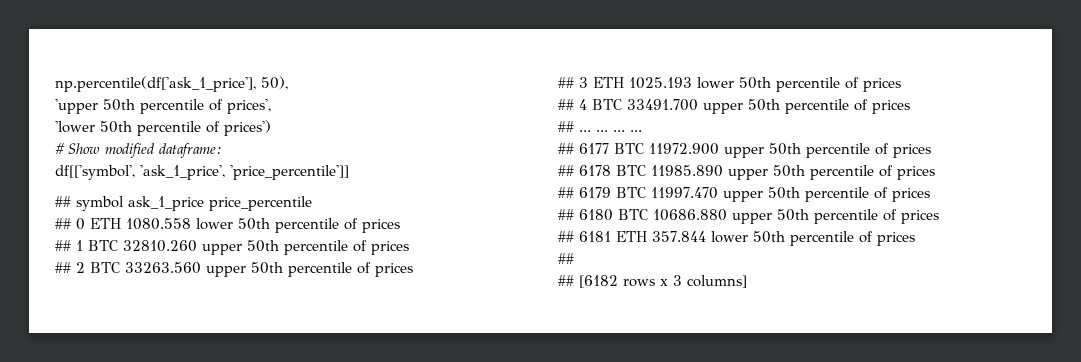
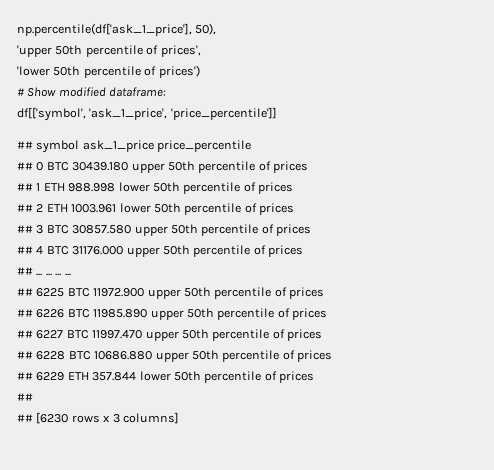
[90,218,400,233] [55,240,409,255] ETH 1080.558 lower 50th percentile of prices // ## 1 BTC 32810.260 upper 50th percentile of prices -> [46,161,308,173] [17,182,293,194] BTC 30439.180 upper 50th percentile of prices // ## 1 ETH 988.998 lower 50th percentile of prices
[90,262,246,277] BTC 33263.560 upper -> [46,203,151,213] ETH 1003.961 lower
[593,77,734,89] ETH 1025.193 lower -> [46,225,168,236] BTC 30857.580 upper
[627,99,698,111] 33491.700 -> [72,246,124,255] 31176.000
[579,143,609,154] 6177 -> [36,288,65,297] 6225
[579,165,611,176] 6178 -> [36,309,65,318] 6226
[579,187,611,198] 6179 -> [36,330,64,339] 6227
[579,209,613,221] 6180 -> [36,351,66,360] 6228
[579,231,611,242] 6181 -> [36,372,65,381] 6229
[579,275,618,288] [6182 -> [36,412,69,424] [6230

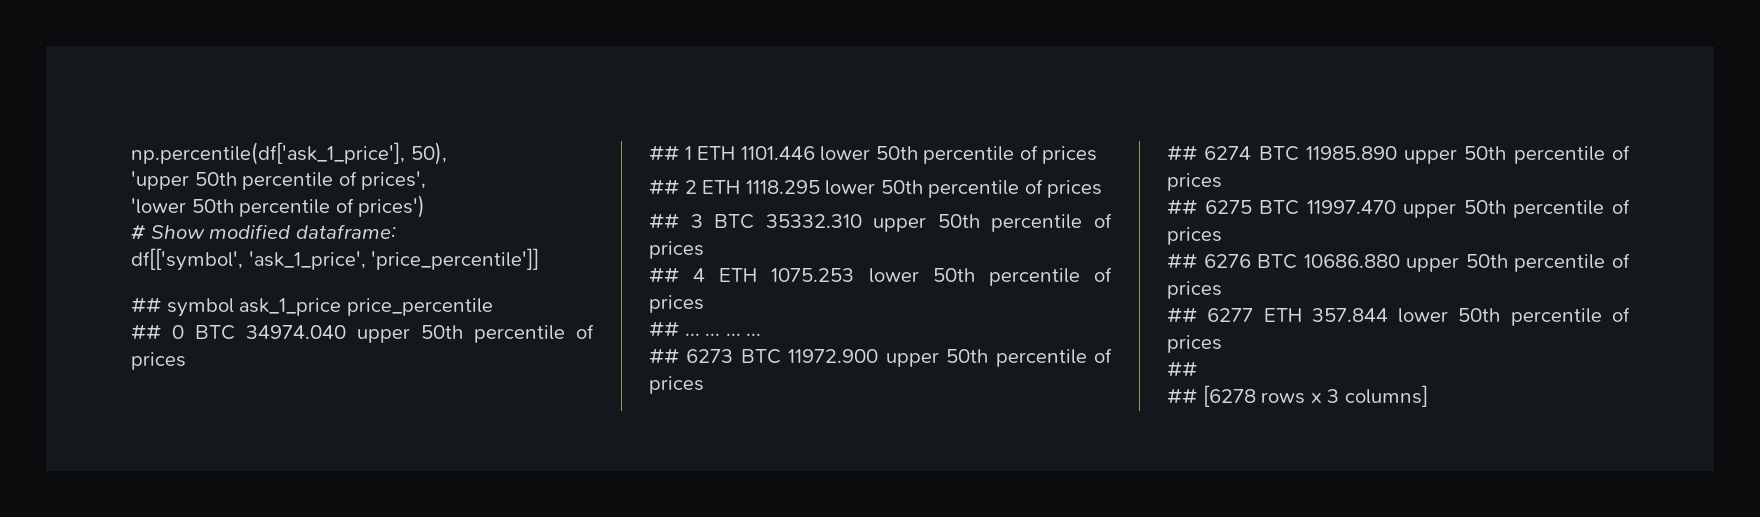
[72,162,129,171] 30439.180 -> [246,325,346,339] 34974.040
[68,183,116,192] 988.998 -> [740,146,815,160] 1101.446
[71,204,117,213] 1003.961 -> [745,180,820,194] 1118.295
[72,225,132,234] 30857.580 -> [765,214,862,228] 35332.310
[46,246,160,257] BTC 31176.000 upper -> [719,268,919,283] ETH 1075.253 lower
[36,288,65,297] 6225 -> [686,349,734,363] 6273
[36,309,65,318] 6226 -> [1204,146,1252,160] 6274
[36,330,64,339] 6227 -> [1204,200,1252,214] 6275
[36,351,66,360] 6228 -> [1203,254,1251,268] 6276
[36,372,65,381] 6229 -> [1207,308,1254,322] 6277
[36,412,69,424] [6230 -> [1202,385,1256,407] [6278

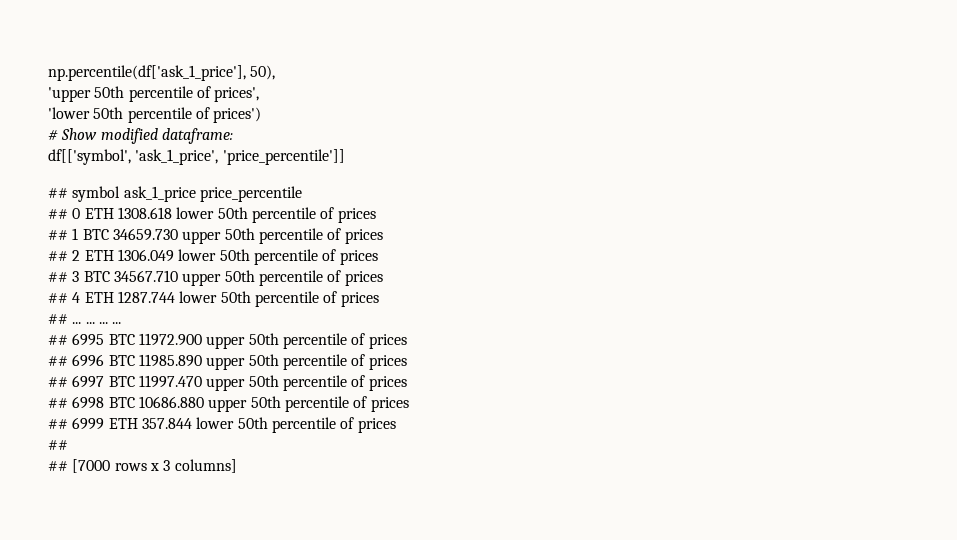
[195,325,410,343] BTC 34974.040 upper -> [84,207,215,219] ETH 1308.618 lower
[697,146,871,161] ETH 1101.446 lower -> [82,228,222,244] BTC 34659.730 upper
[745,180,820,194] 1118.295 -> [117,249,174,262] 1306.049
[765,214,862,228] 35332.310 -> [113,270,178,282] 34567.710
[771,268,855,282] 1075.253 -> [117,291,175,303] 1287.744
[686,349,734,363] 6273 -> [72,333,105,346] 6995
[1204,146,1252,160] 6274 -> [72,354,105,367] 6996
[1204,200,1252,214] 6275 -> [72,375,105,388] 6997
[1203,254,1251,268] 6276 -> [72,396,105,409] 6998
[1207,308,1254,322] 6277 -> [72,417,105,430] 6999
[1202,385,1256,407] [6278 -> [72,459,111,473] [7000

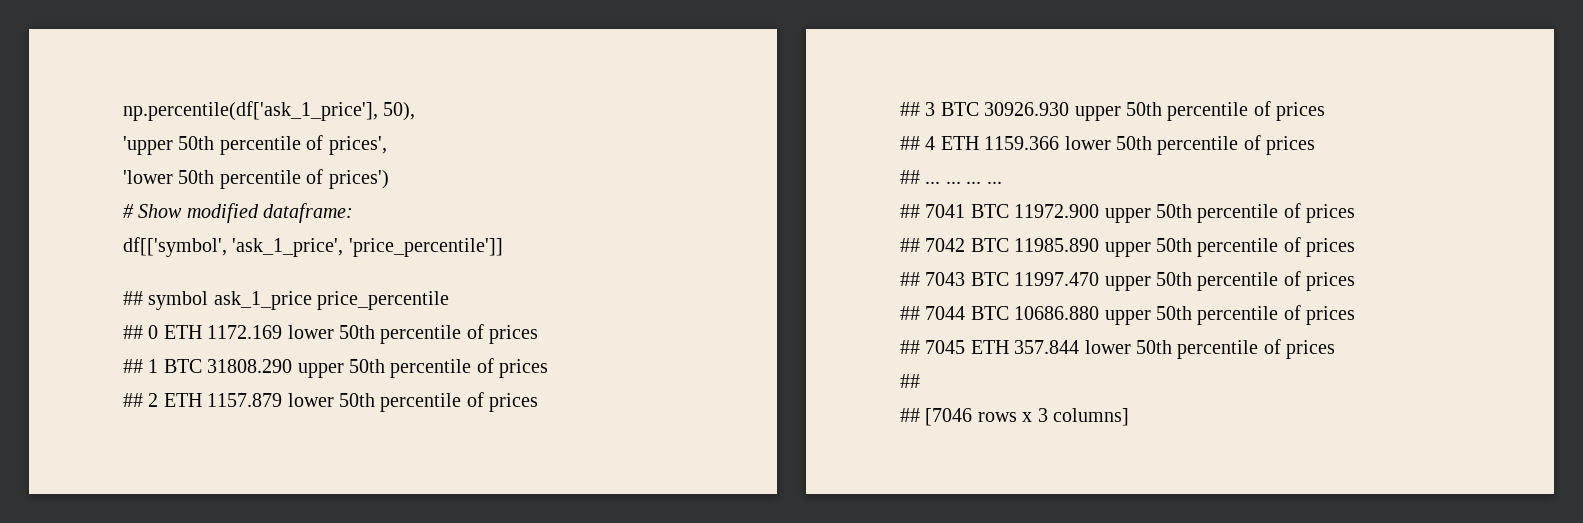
[117,207,172,219] 1308.618 -> [207,325,283,339] 1172.169
[112,228,178,241] 34659.730 -> [207,359,293,373] 31808.290
[117,249,174,262] 1306.049 -> [207,393,283,407] 1157.879
[113,270,178,282] 34567.710 -> [984,102,1070,116] 30926.930
[117,291,175,303] 1287.744 -> [984,136,1060,150] 1159.366
[72,333,105,346] 6995 -> [925,204,966,218] 7041
[72,354,105,367] 6996 -> [925,238,966,252] 7042
[72,375,105,388] 6997 -> [925,272,966,286] 7043
[72,396,105,409] 6998 -> [925,306,966,320] 7044
[72,417,105,430] 6999 -> [925,340,966,354] 7045
[72,459,111,473] [7000 -> [925,408,973,426] [7046

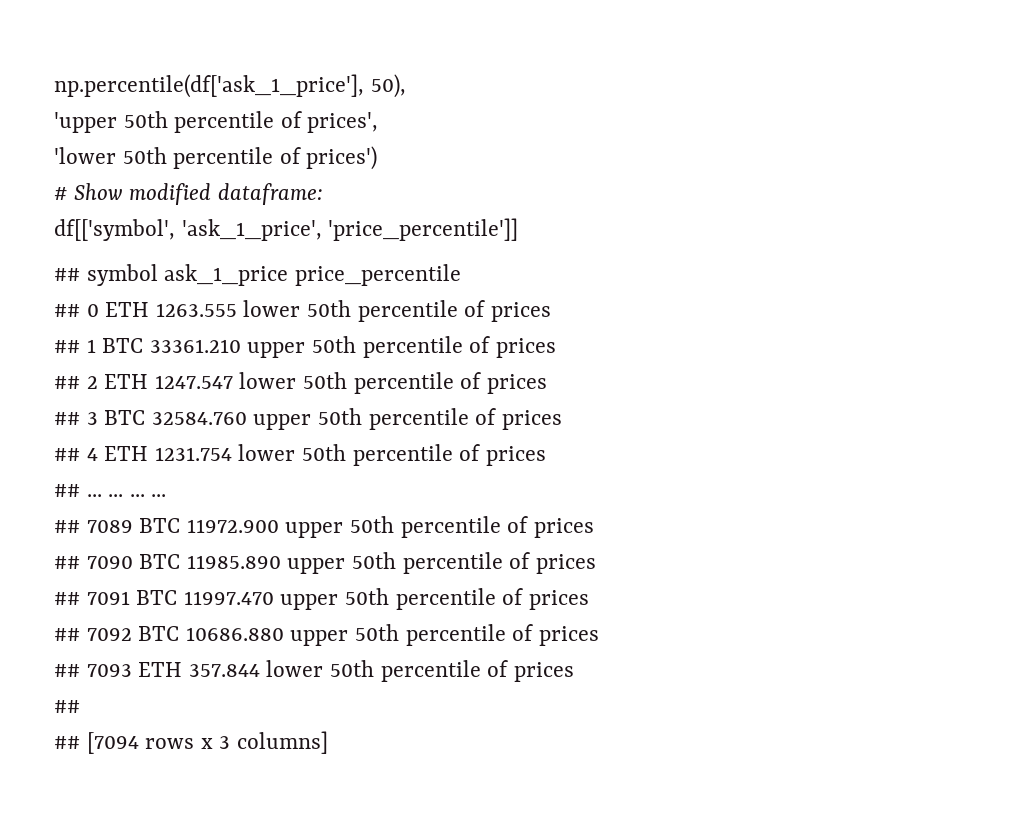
[207,325,283,339] 1172.169 -> [155,303,237,317] 1263.555
[207,359,293,373] 31808.290 -> [149,339,241,353] 33361.210
[207,393,283,407] 1157.879 -> [154,375,233,389] 1247.547
[984,102,1070,116] 30926.930 -> [151,412,247,425] 32584.760
[984,136,1060,150] 1159.366 -> [154,447,232,461] 1231.754
[925,204,966,218] 7041 -> [86,520,133,533] 7089
[925,238,966,252] 7042 -> [86,556,133,569] 7090
[925,272,966,286] 7043 -> [86,591,130,605] 7091
[925,306,966,320] 7044 -> [86,628,132,641] 7092
[925,340,966,354] 7045 -> [86,664,132,677] 7093
[925,408,973,426] [7046 -> [86,732,139,754] [7094

